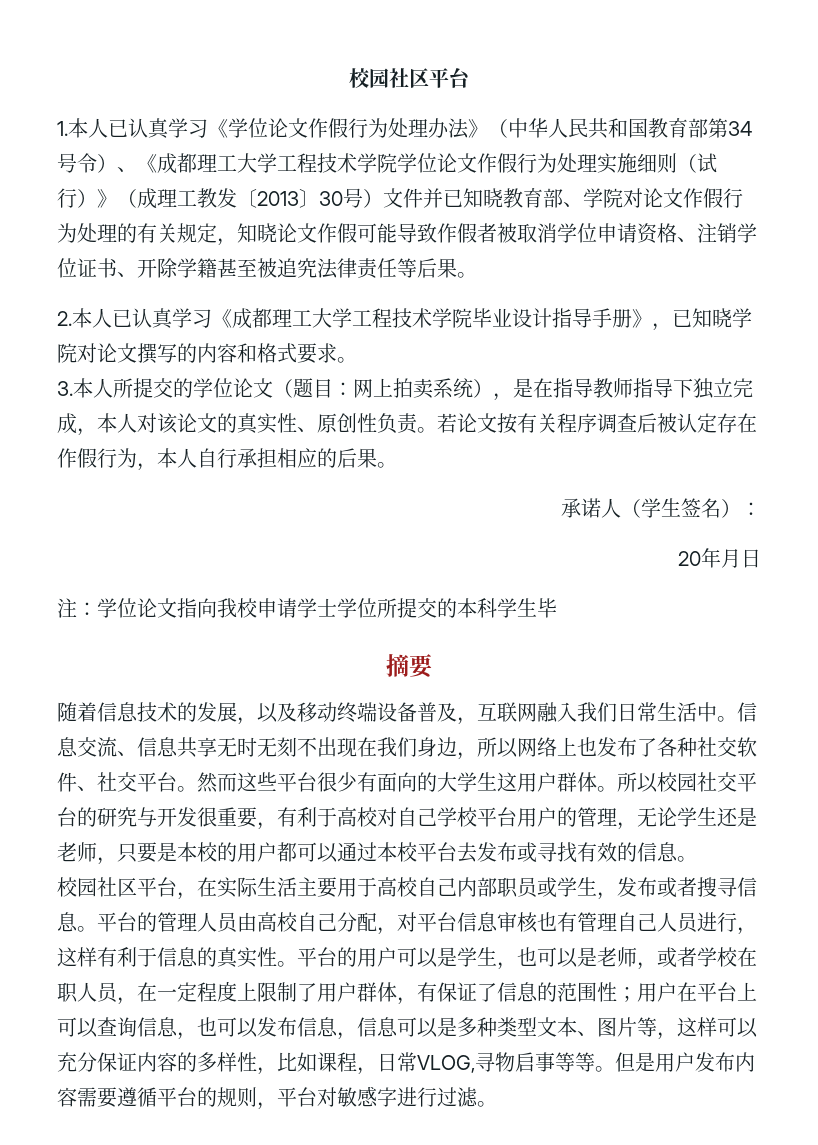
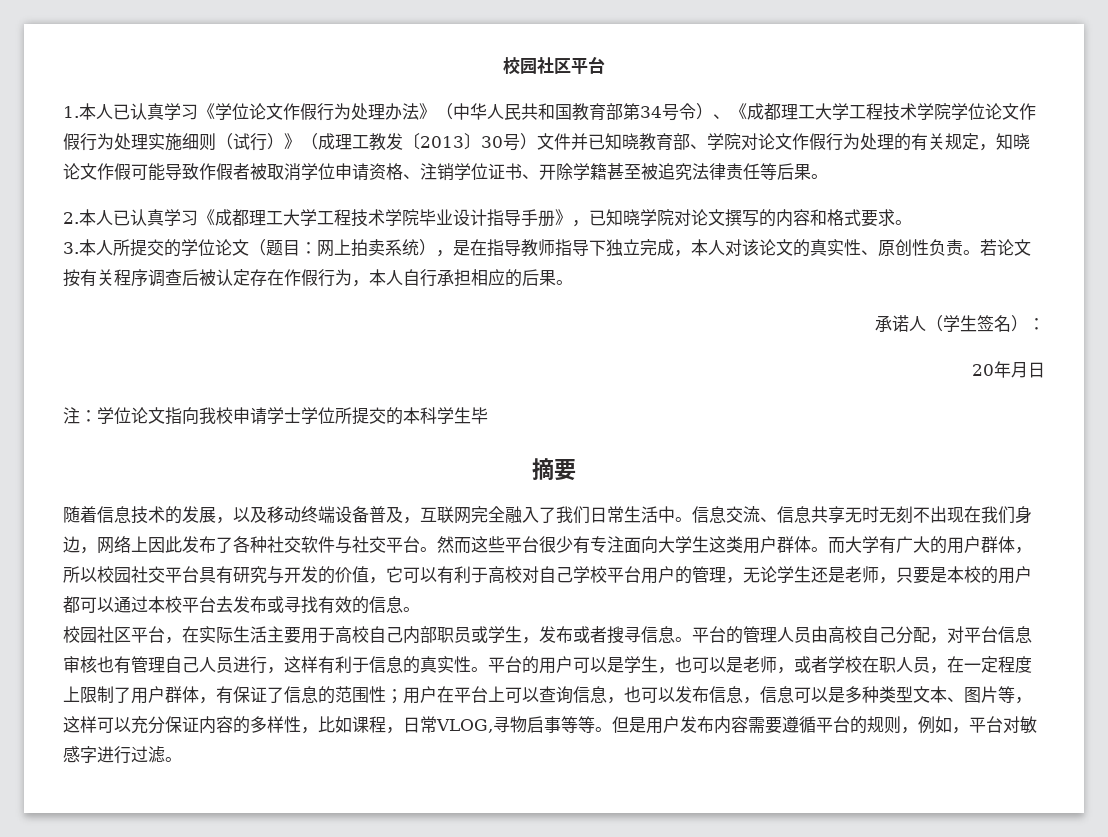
[537,702,577,723] 融入 -> [471,506,556,523] 完全融入了
[477,737,597,758] 所以网络上也 -> [97,536,182,554] 网络上因此
[77,786,97,791] 、 -> [335,536,352,554] 与
[377,772,437,792] 面向的 -> [590,536,658,553] 专注面向
(517, 782) none -> [726,536,743,553] 类
(617, 789) none -> [828,536,1032,554] 而大学有广大的用户群体，
[77,807,97,827] 的 -> [199,566,233,584] 具有
[197,807,277,830] 很重要， -> [318,566,437,584] 的价值，它可以
(277, 1106) none -> [918,716,969,734] 例如，

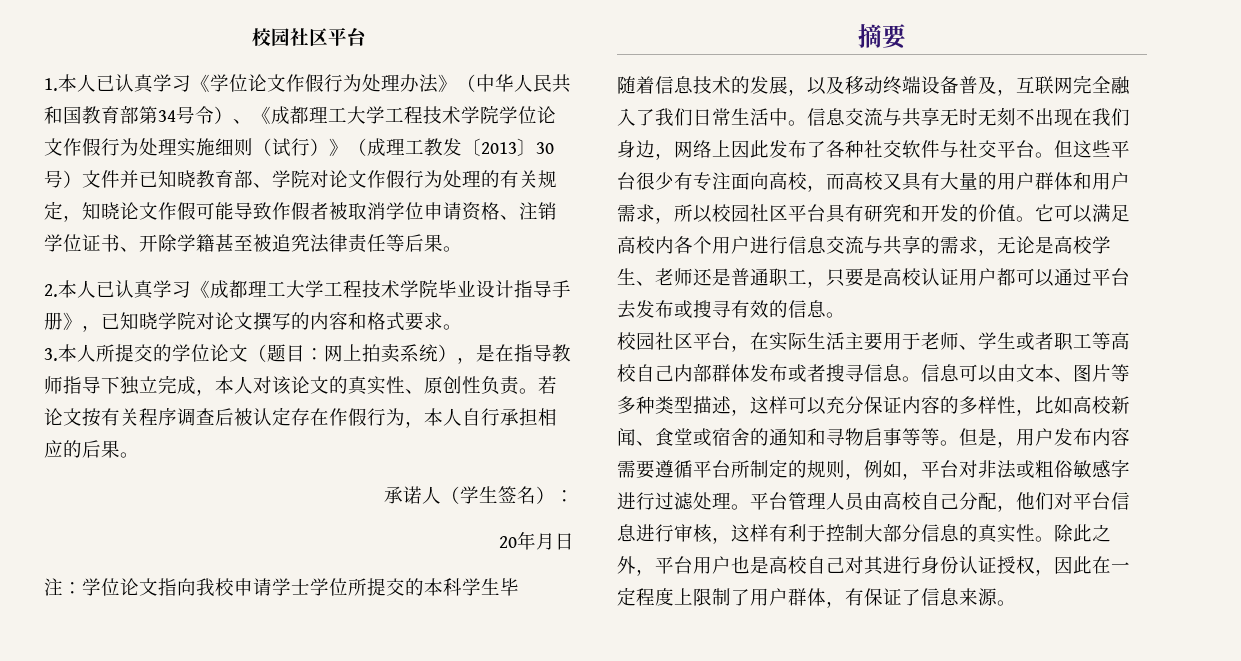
[760,506,811,523] 、信息 -> [883,108,902,126] 与
[437,536,471,554] 然而 -> [1054,140,1073,158] 但
[658,536,1015,554] 大学生这类用户群体。而大学有广大的用户群体 -> [769,172,1130,192] [617,204,655,222] 高校，而高校又具有大量的用户群体和用户需求
[148,566,165,583] 交 -> [769,204,788,222] 区
[267,566,284,584] 与 -> [902,204,921,222] 和
[369,566,998,584] ，它可以有利于高校对自己学校平台用户的管理，无论学生还是老师，只要是本校的 -> [1016,204,1130,223] [617,236,1111,256] [617,268,959,288] 。它可以满足高校内各个用户进行信息交流与共享的需求，无论是高校学生、老师还是普通职工，只要是高校认证
[148,596,182,613] 本校 -> (1092, 277) none
[284,596,318,613] 寻找 -> [693,300,731,318] 搜寻
[335,626,539,644] 高校自己内部职员或学生， -> [921,332,1130,351] [617,364,750,382] 老师、学生或者职工等高校自己内部群体
[692,626,743,644] 平台的 -> [921,364,1130,383] [617,396,1130,416] [617,428,1130,448] [617,459,1130,480] [617,492,788,510] 信息可以由文本、图片等多种类型描述，这样可以充分保证内容的多样性，比如高校新闻、食堂或宿舍的通知和寻物启事等等。但是，用户发布内容需要遵循平台所制定的规则，例如，平台对非法或粗俗敏感字进行过滤处理。平台
(947, 640) none -> [1016,492,1054,510] 他们
[63,656,267,674] 审核也有管理自己人员进行 -> [636,524,712,543] 进行审核
(369, 665) none -> [826,524,921,542] 控制大部分
[488,656,947,674] 平台的用户可以是学生，也可以是老师，或者学校在职人员， -> [1054,524,1111,542] [617,556,1092,576] 除此之外，平台用户也是高校自己对其进行身份认证授权，因此
[318,686,1032,704] [63,716,1037,734] [63,746,165,764] 的范围性；用户在平台上可以查询信息，也可以发布信息，信息可以是多种类型文本、图片等，这样可以充分保证内容的多样性，比如课程，日常VLOG,寻物启事等等。但是用户发布内容需要遵循平台的规则，例如，平台对敏感字进行过滤 -> [959,588,997,606] 来源

